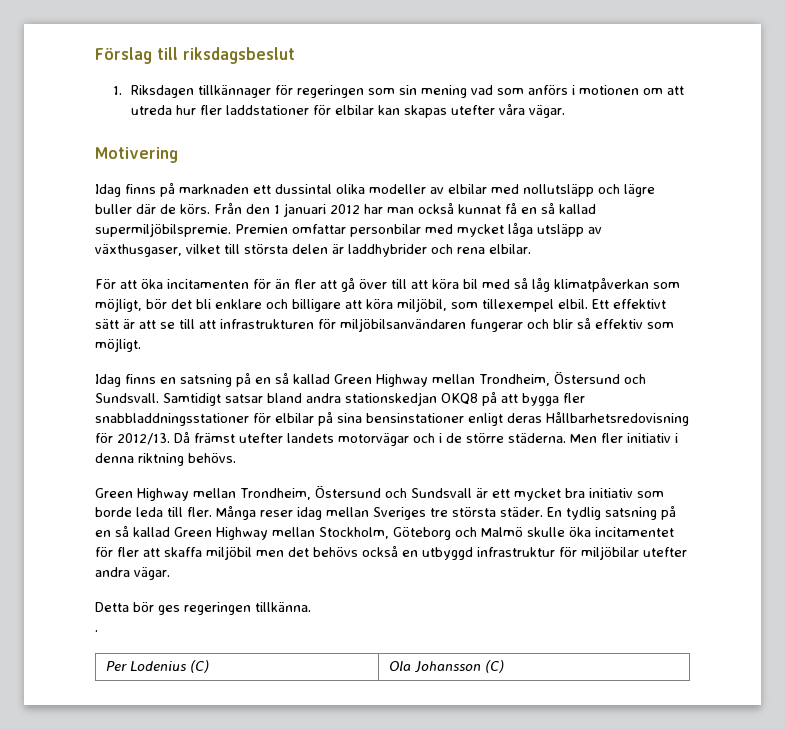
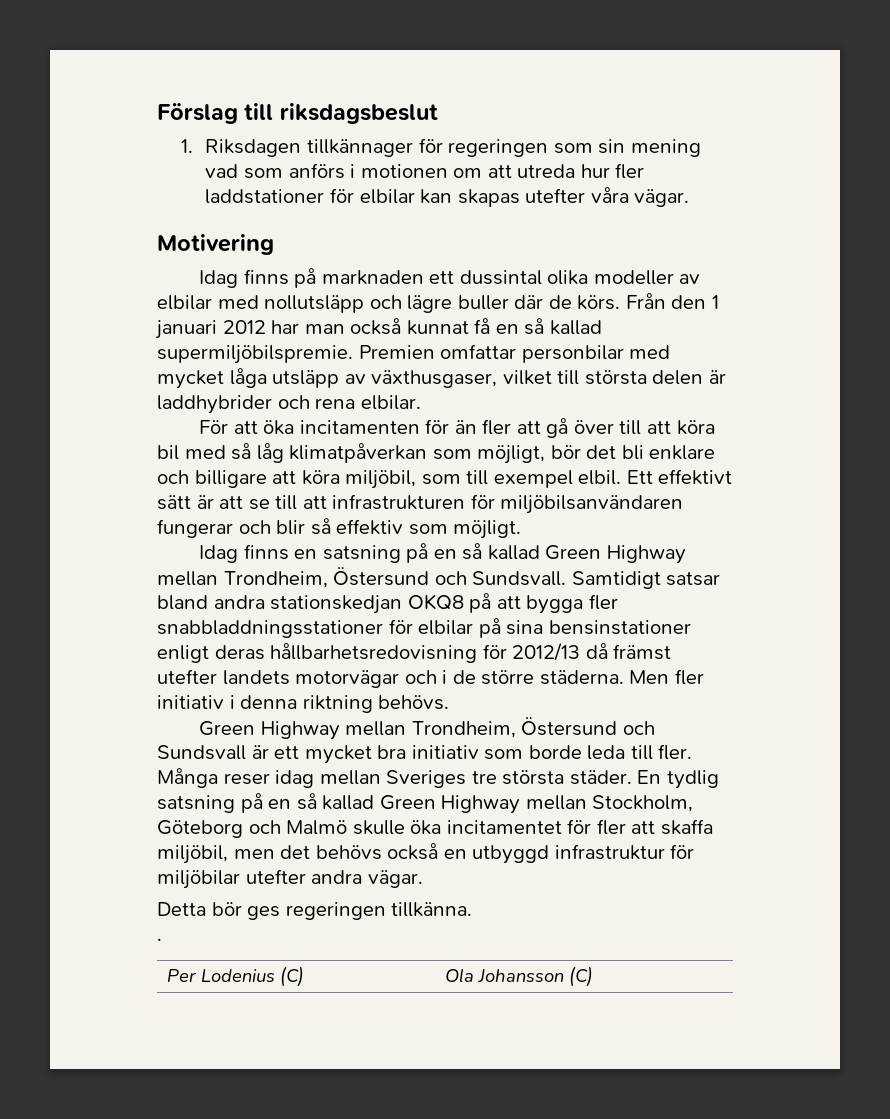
[482,299,554,312] tillexempel -> [466,470,573,488] till exempel
[546,411,689,426] [95,431,190,445] Hållbarhetsredovisning för 2012/13. Då -> [270,643,608,663] hållbarhetsredovisning för 2012/13 då
[206,546,252,560] miljöbil -> [157,845,228,864] miljöbil,

